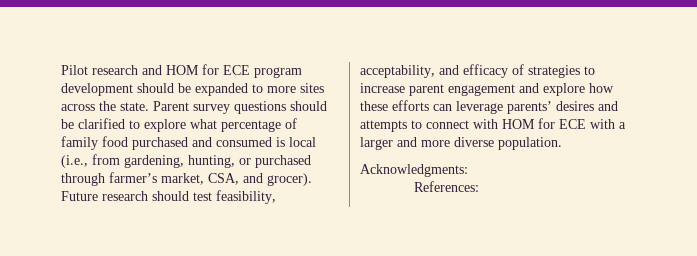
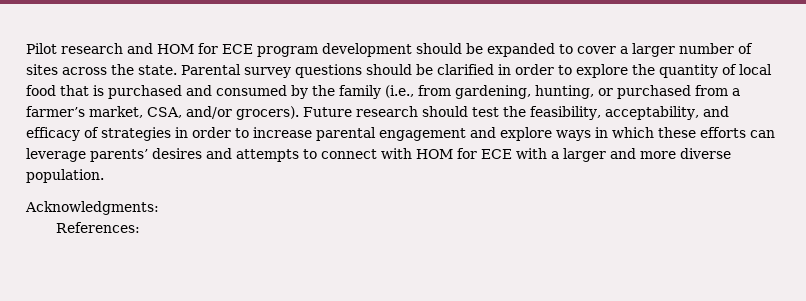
[267,86,296,93] more -> [577,43,753,57] cover a larger number of
[153,101,189,111] Parent -> [181,64,241,75] Parental
[129,118,297,132] [61,136,316,150] to explore what percentage of family food purchased and consumed is local -> [498,64,772,78] [26,85,381,99] in order to explore the quantity of local food that is purchased and consumed by the family
[61,173,105,186] through -> [695,85,740,96] from a
[243,173,312,186] and grocer). -> [186,106,299,120] and/or grocers).
(212, 196) none -> [503,106,526,117] the
(580, 71) none -> [175,127,231,138] in order
[409,84,444,96] parent -> [316,127,376,141] parental
[589,83,614,93] how -> [556,127,654,141] ways in which

